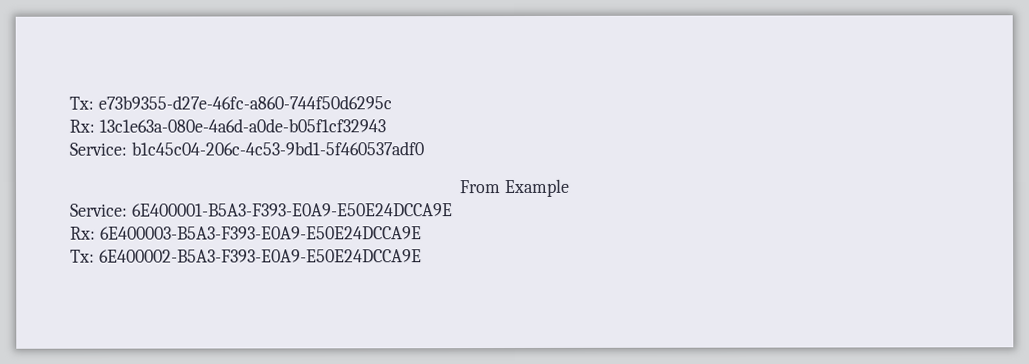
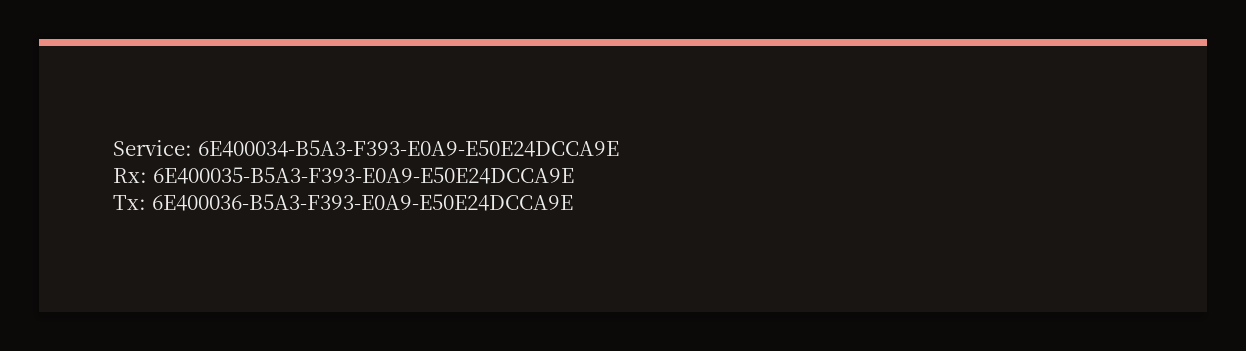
[69,95,392,110] [69,118,386,133] [69,141,424,156] [459,178,570,198] [70,203,453,217] [70,226,422,240] [70,249,422,263] Tx: e73b9355-d27e-46fc-a860-744f50d6295c // Rx: 13c1e63a-080e-4a6d-a0de-b05f1cf32943 // Service: b1c45c04-206c-4c53-9bd1-5f460537adf0 // From Example // Service: 6E400001-B5A3-F393-E0A9-E50E24DCCA9E // Rx: 6E400003-B5A3-F393-E0A9-E50E24DCCA9E // Tx: 6E400002-B5A3-F393-E0A9-E50E24DCCA9E -> [113,140,619,157] [113,167,574,184] [113,194,573,211] Service: 6E400034-B5A3-F393-E0A9-E50E24DCCA9E // Rx: 6E400035-B5A3-F393-E0A9-E50E24DCCA9E // Tx: 6E400036-B5A3-F393-E0A9-E50E24DCCA9E

